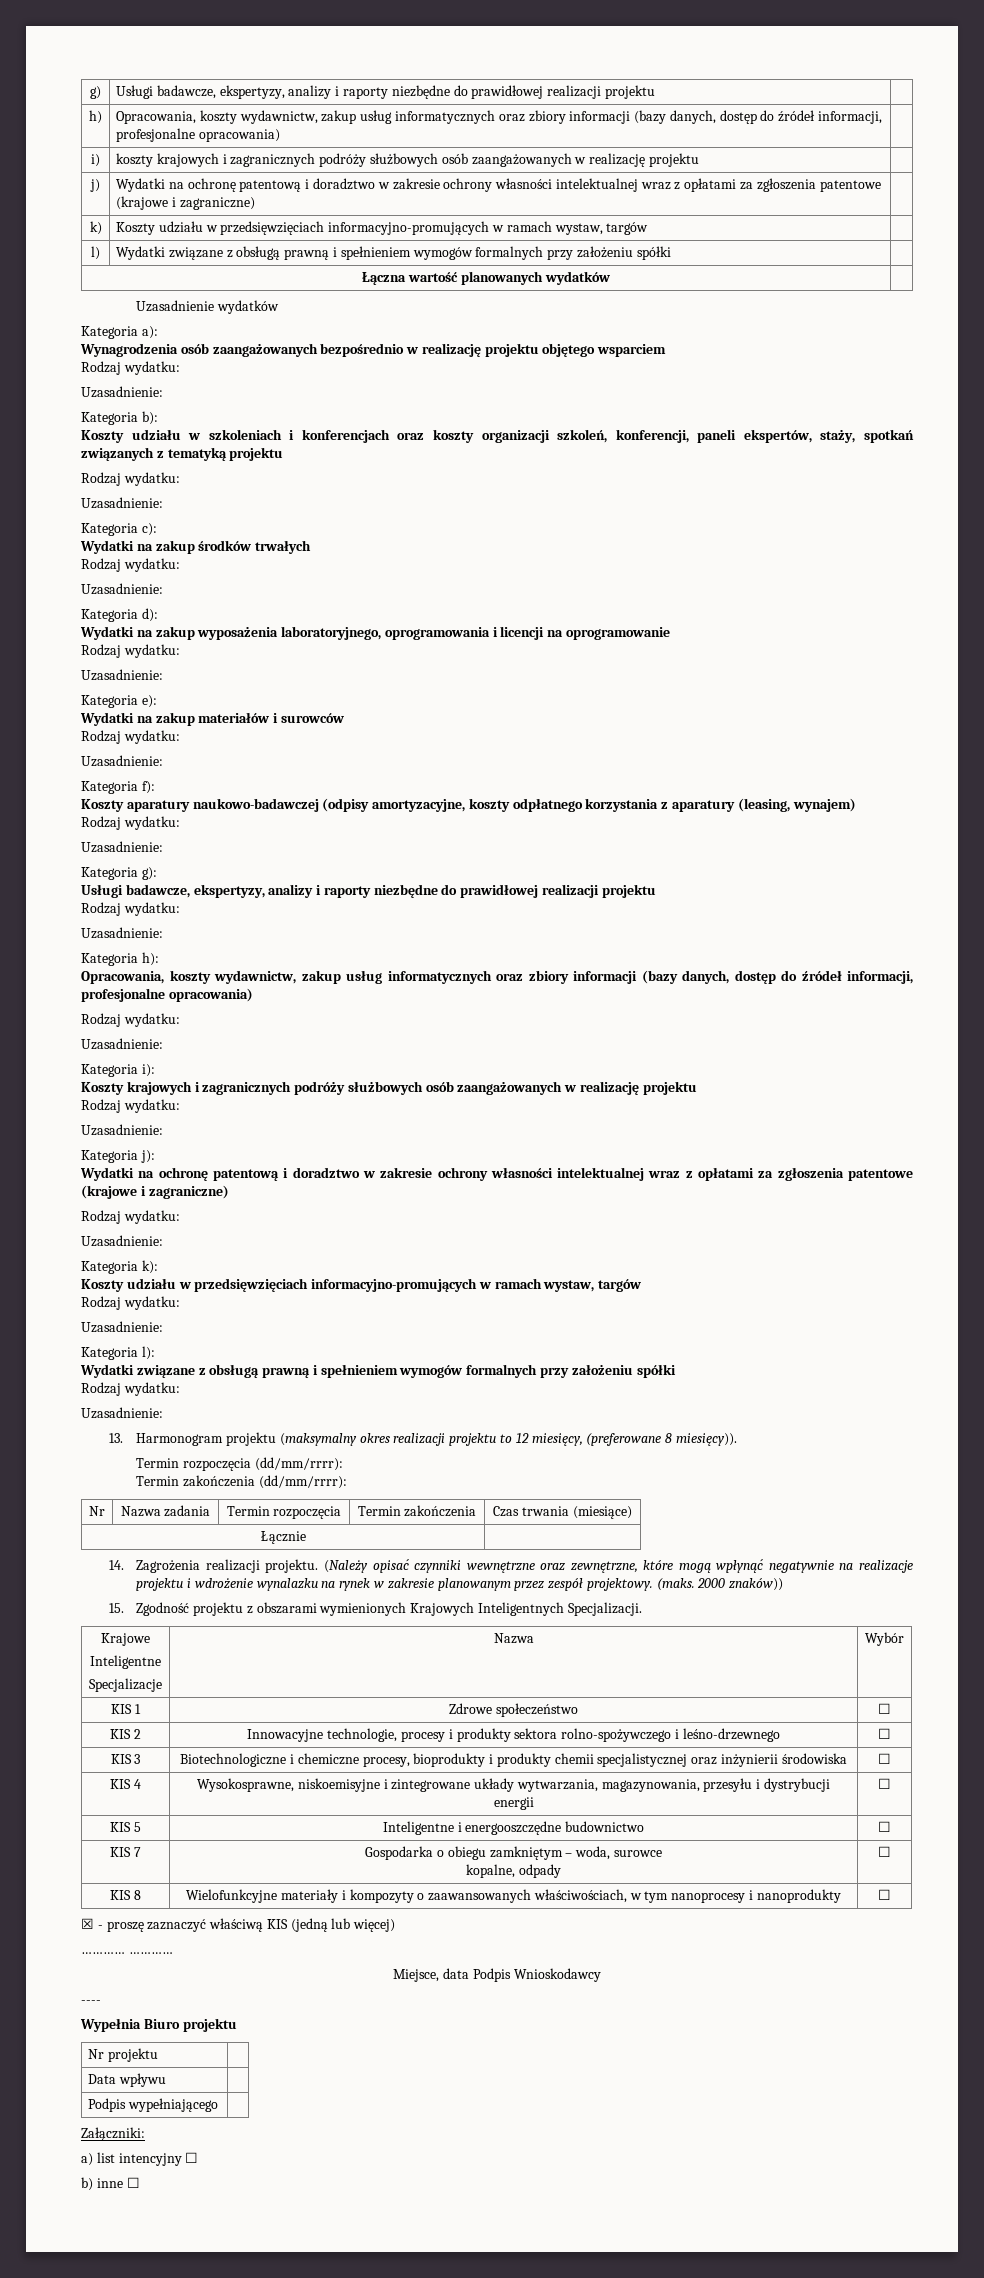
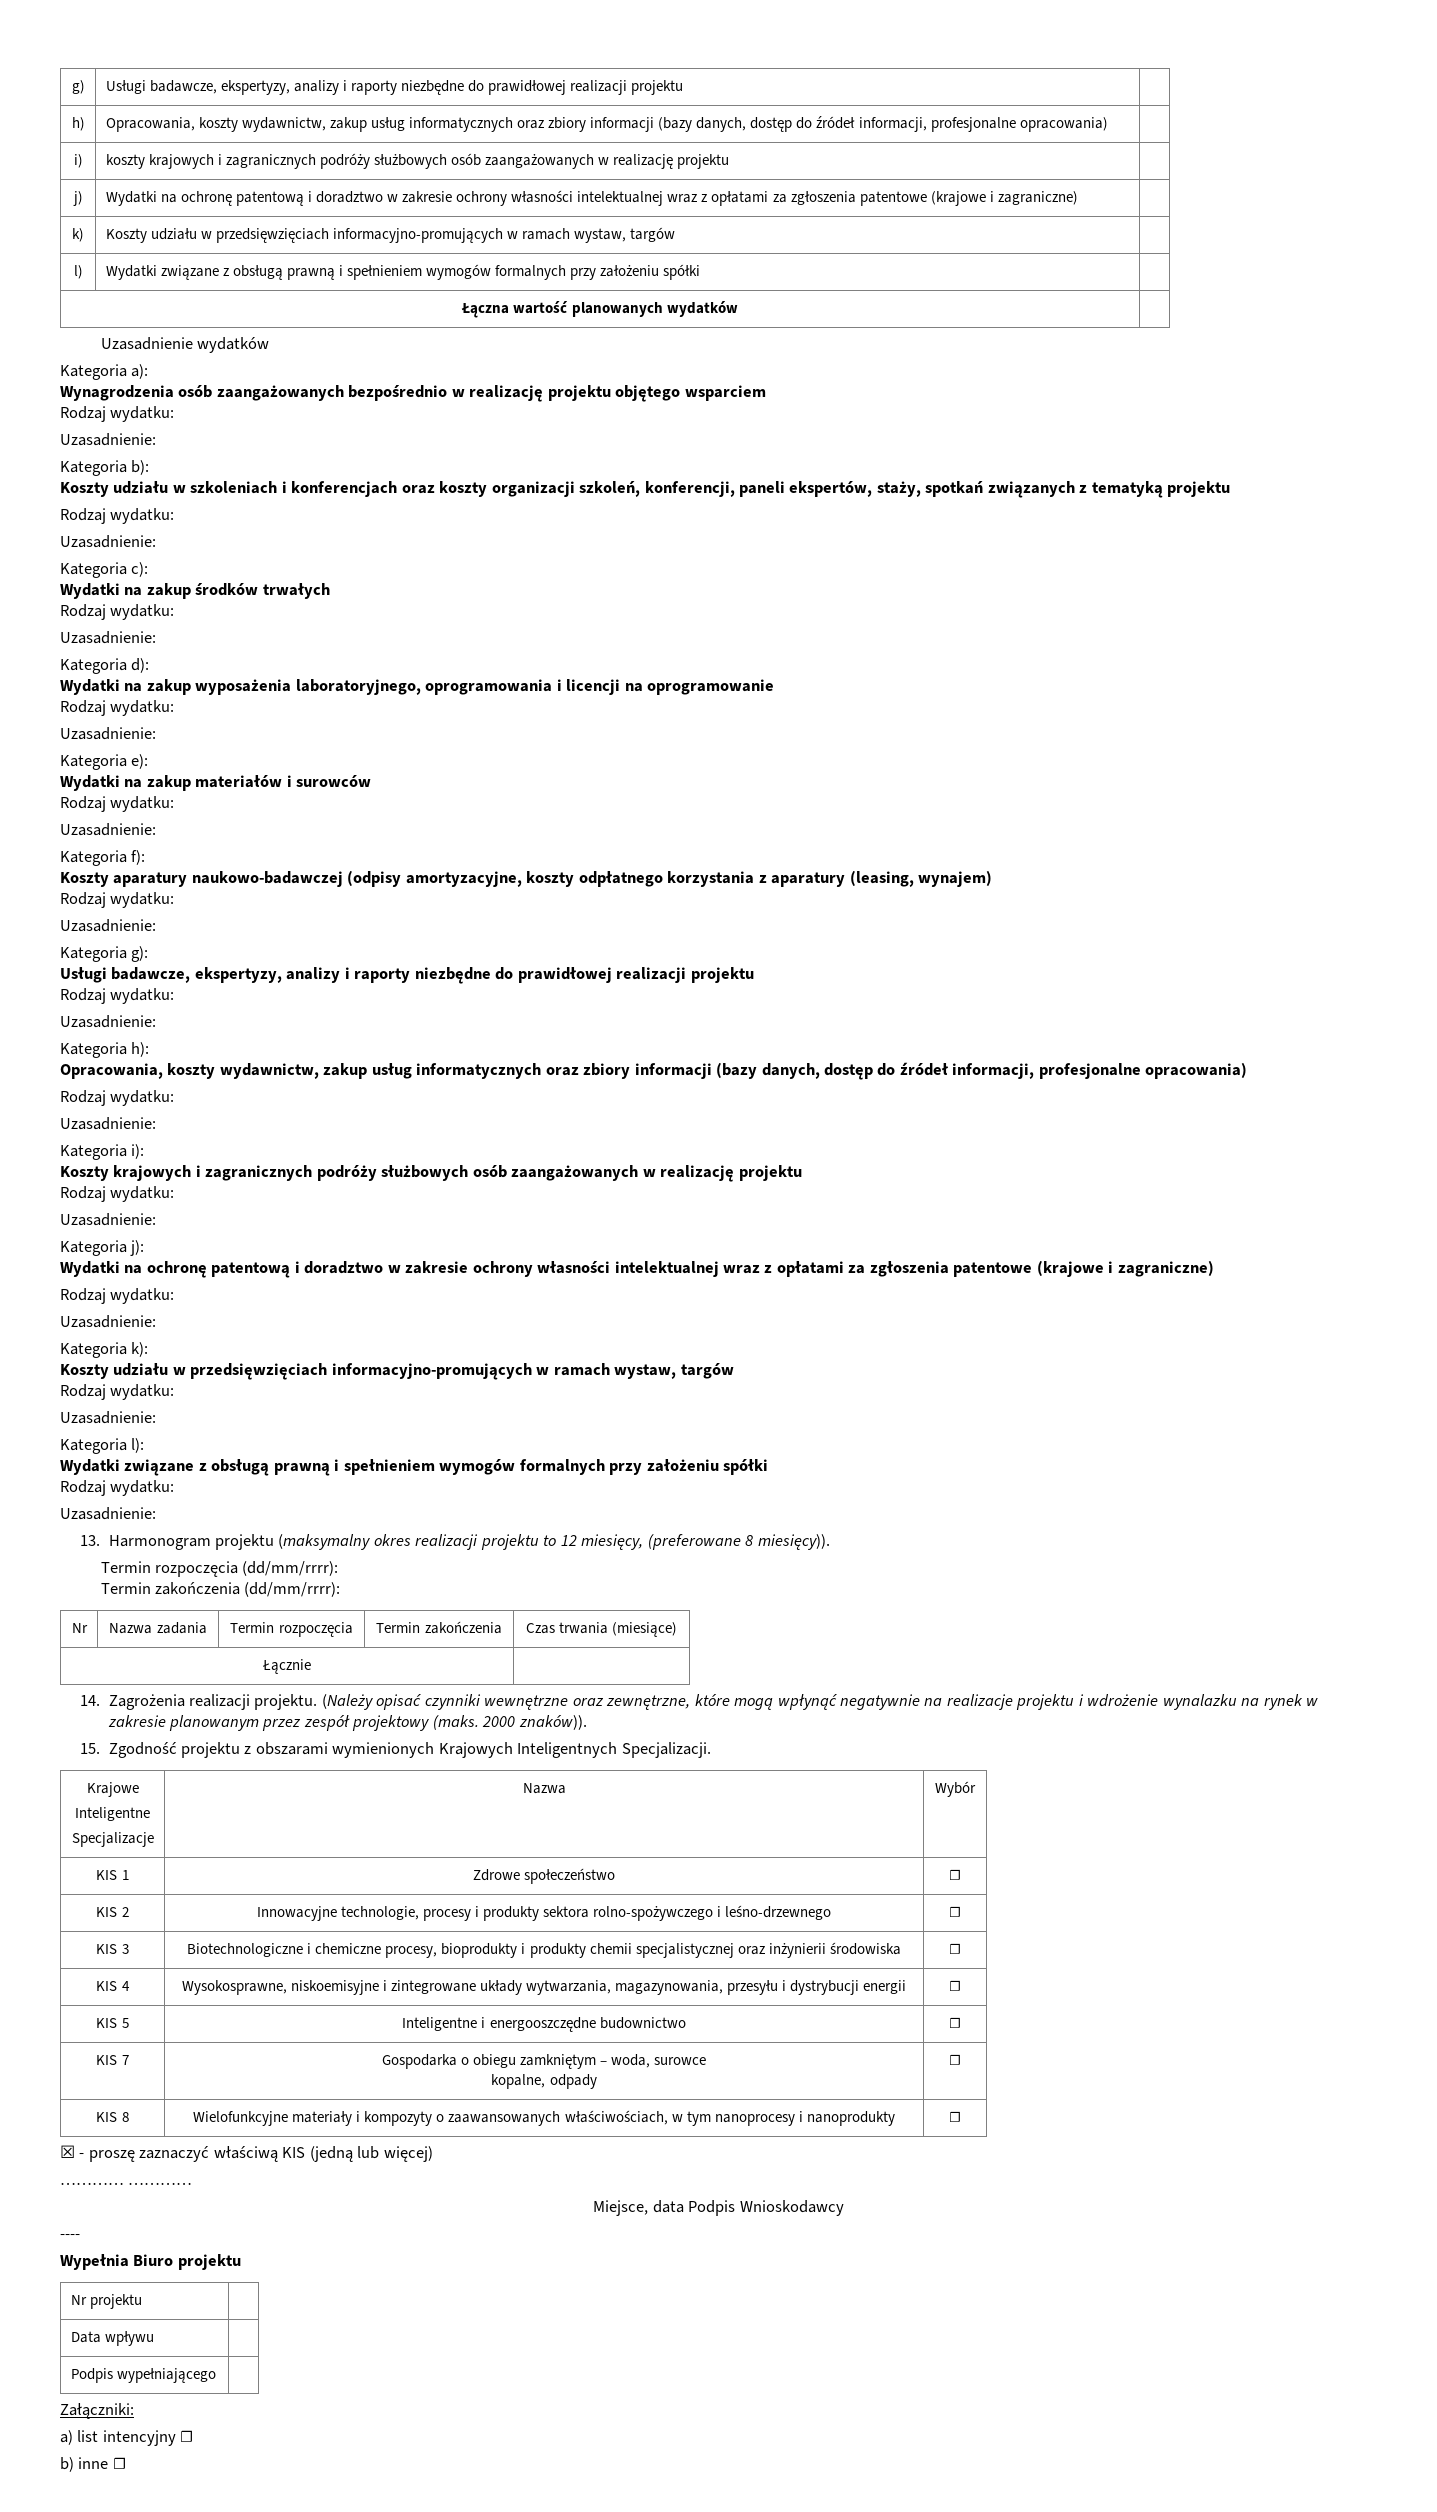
[586,1578,653,1591] projektowy. -> [352,1715,430,1731] projektowy
[729,1578,784,1591] znaków)) -> [518,1715,587,1730] znaków)).

